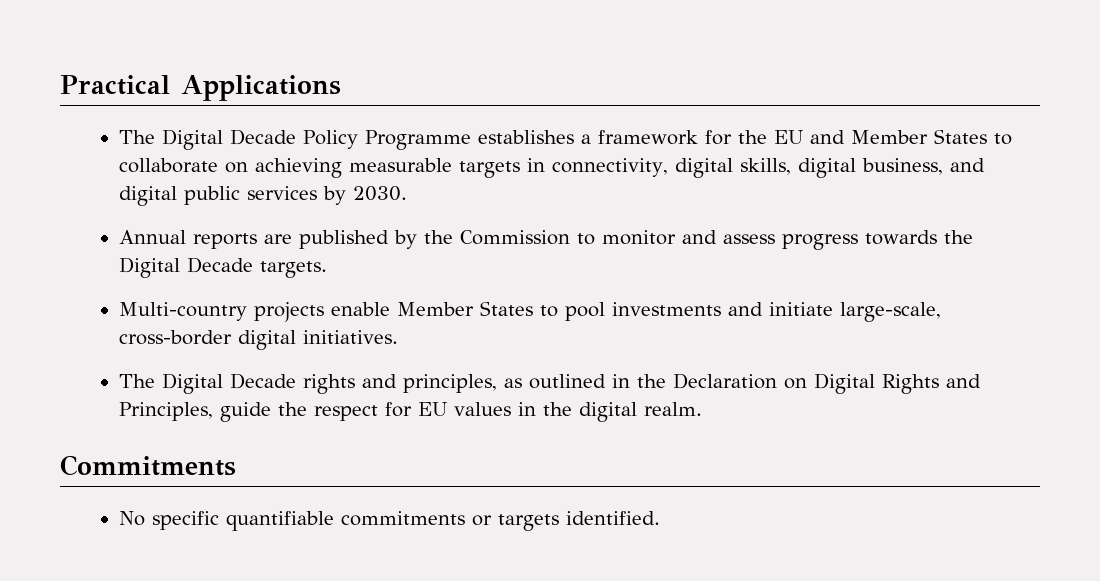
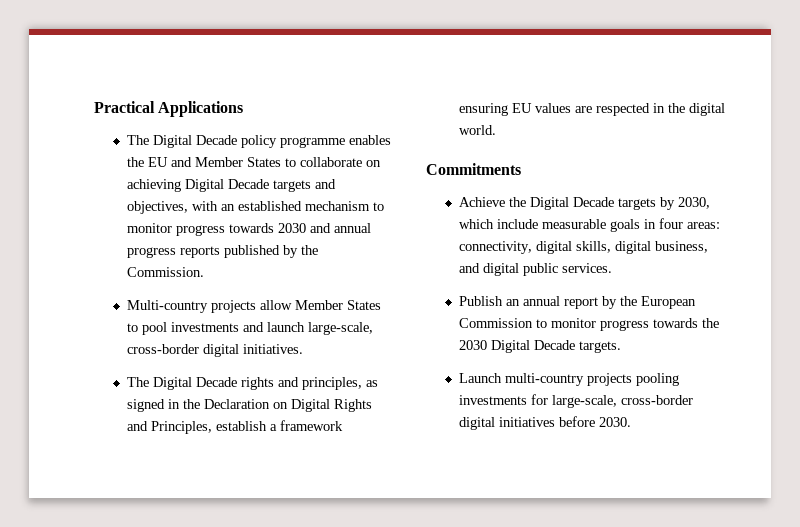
[303,130,733,150] Policy Programme establishes a framework for -> [240,135,391,148] policy programme enables
[349,158,986,178] [119,186,408,206] [119,230,974,250] [119,257,328,278] measurable targets in connectivity, digital skills, digital business, and digital public services by 2030. // Annual reports are published by the Commission to monitor and assess progress towards the Digital Decade targets. -> [184,179,336,192] [126,201,384,214] [126,223,371,236] [126,245,318,258] [126,267,204,277] Digital Decade targets and objectives, with an established mechanism to monitor progress towards 2030 and annual progress reports published by the Commission.
[331,302,391,316] enable -> [259,300,292,310] allow
[769,302,834,316] initiate -> [266,322,305,332] launch
[529,374,607,389] outlined -> [126,399,165,412] signed
[220,402,512,422] guide the respect for EU values -> [215,420,343,431] [458,103,650,116] establish a framework ensuring EU values are respected
[644,402,703,416] realm. -> [458,125,496,135] world.
[119,511,661,531] No specific quantifiable commitments or targets identified. -> [458,197,710,210] [458,218,720,232] [458,241,708,254] [458,263,612,276] [458,296,696,309] [458,318,719,331] [458,340,621,353] [458,373,679,386] [458,394,693,408] [458,416,631,430] Achieve the Digital Decade targets by 2030, which include measurable goals in four areas: connectivity, digital skills, digital business, and digital public services. // Publish an annual report by the European Commission to monitor progress towards the 2030 Digital Decade targets. // Launch multi-country projects pooling investments for large-scale, cross-border digital initiatives before 2030.

